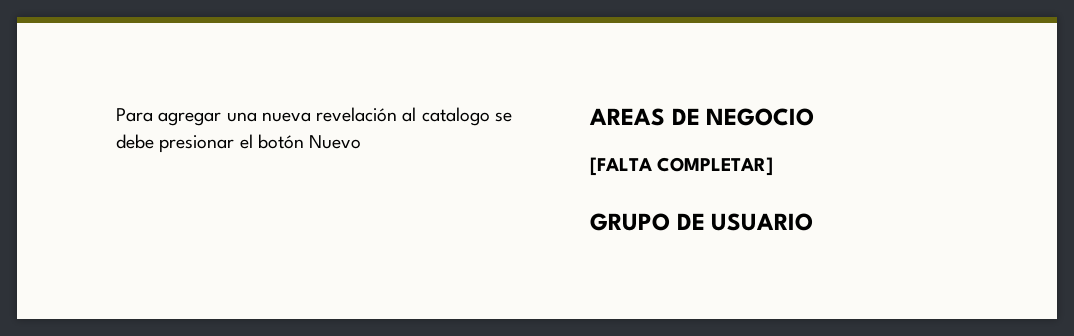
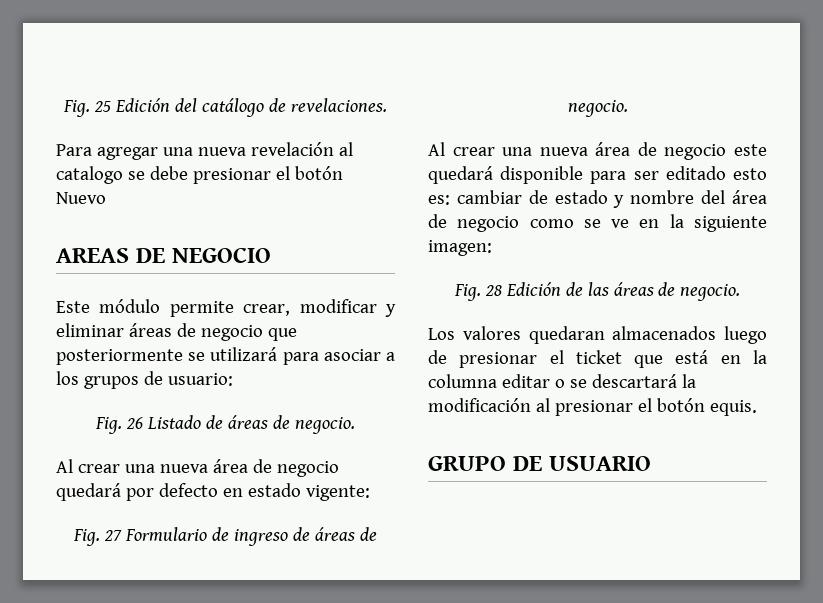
(116, 115) none -> [63,98,387,117] Fig. 25 Edición del catálogo de revelaciones. //
[590,157,774,176] [FALTA COMPLETAR] -> [56,299,396,317] [56,323,297,341] [56,347,395,365] [56,371,233,389] [95,415,355,434] [56,459,339,477] [56,483,370,501] [73,527,377,546] [567,100,628,117] [428,142,767,160] [428,166,767,184] [428,190,767,208] [428,214,767,232] [428,240,492,256] [453,282,741,301] [428,326,767,344] [428,350,767,368] [428,374,696,388] [428,398,757,416] Este módulo permite crear, modificar y eliminar áreas de negocio que posteriormente se utilizará para asociar a los grupos de usuario: // Fig. 26 Listado de áreas de negocio. // Al crear una nueva área de negocio quedará por defecto en estado vigente: // Fig. 27 Formulario de ingreso de áreas de negocio. // Al crear una nueva área de negocio este quedará disponible para ser editado esto es: cambiar de estado y nombre del área de negocio como se ve en la siguiente imagen: // Fig. 28 Edición de las áreas de negocio. // Los valores quedaran almacenados luego de presionar el ticket que está en la columna editar o se descartará la modificación al presionar el botón equis.

